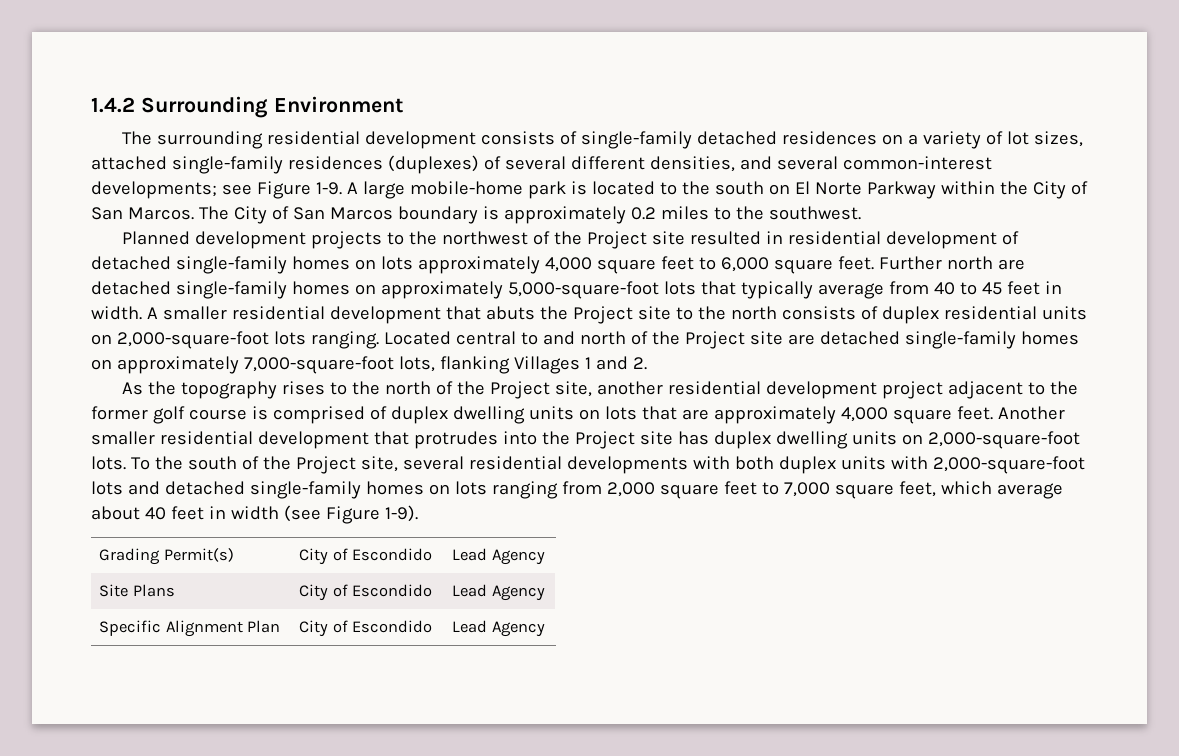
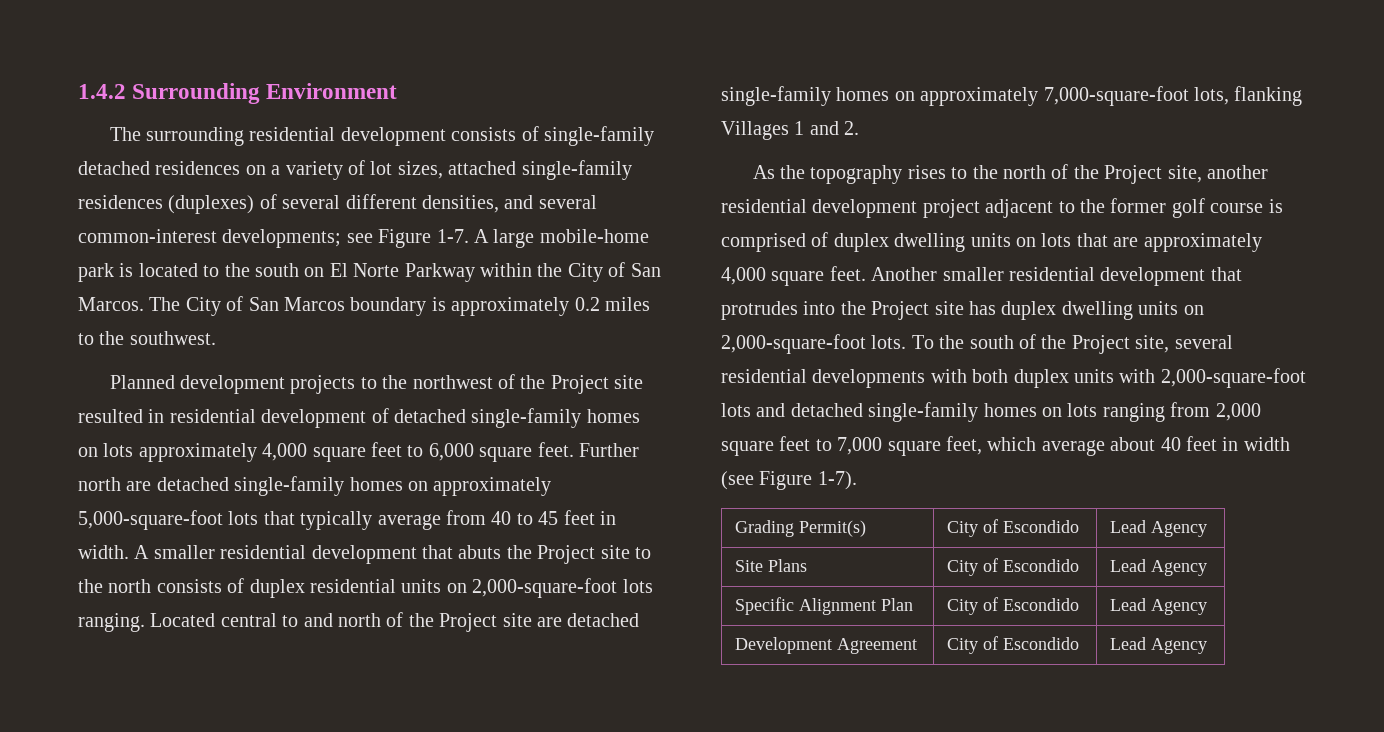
[315,182,342,195] 1-9. -> [436,229,469,243] 1-7.
[384,505,418,522] 1-9). -> [817,471,857,490] 1-7).
(545, 629) none -> [734,637,917,654] [946,636,1079,654] [1109,637,1207,654] // Development Agreement | City of Escondido | Lead Agency

